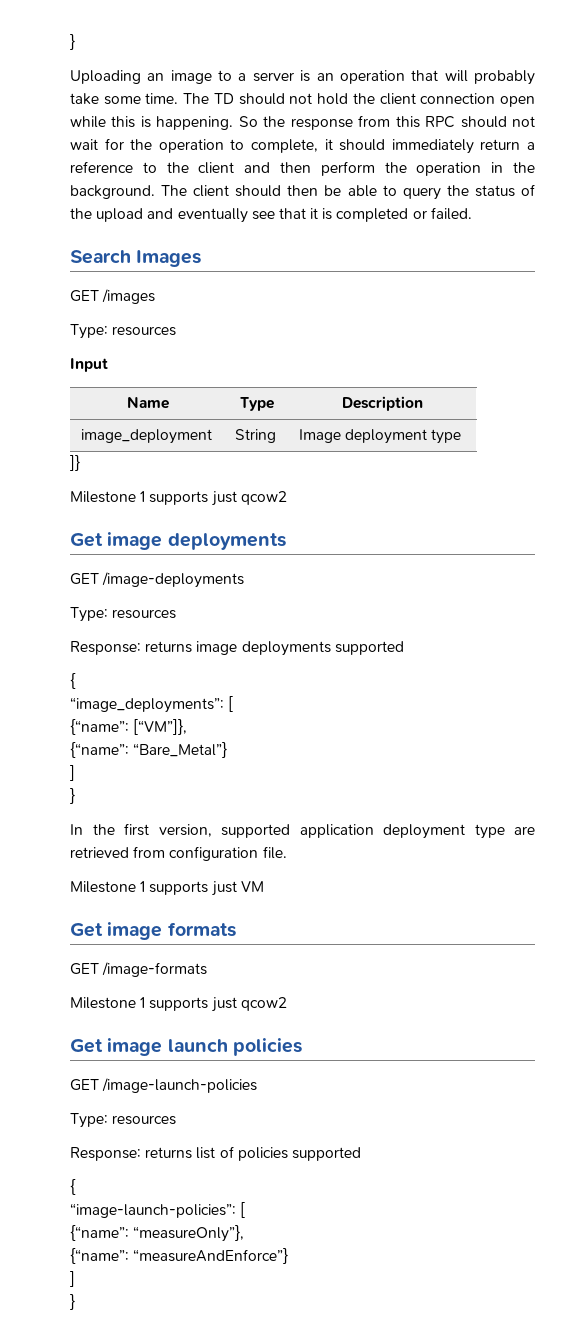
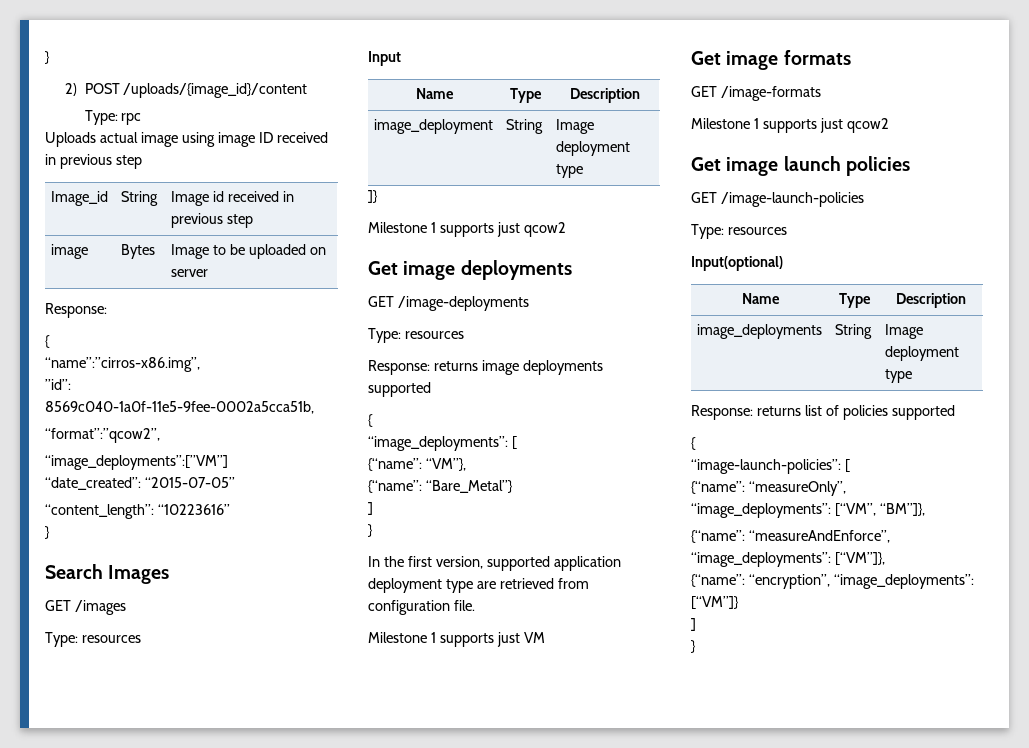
[70,34,75,50] [70,70,536,85] [70,93,535,107] [70,115,535,130] [70,138,535,154] [70,161,535,176] [70,184,535,200] [70,207,472,223] } // Uploading an image to a server is an operation that will probably take some time. The TD should not hold the client connection open while this is happening. So the response from this RPC should not wait for the operation to complete, it should immediately return a reference to the client and then perform the operation in the background. The client should then be able to query the status of the upload and eventually see that it is completed or failed. -> [45,51,50,64] [64,83,308,98] [84,110,142,125] [45,132,329,147] [45,154,142,169] [51,191,109,206] [121,191,159,206] [171,191,295,206] [171,213,254,228] [51,244,89,259] [121,244,156,259] [171,244,327,259] [171,269,209,277] [45,303,107,318] [45,335,50,348] [45,357,200,372] [45,379,71,390] [45,401,314,414] [45,428,160,443] [45,455,228,470] [45,477,235,490] [45,504,230,519] [45,526,50,539] } // 2) POST /uploads/{image_id}/content // Type: rpc // Uploads actual image using image ID received in previous step // Image_id | String | Image id received in previous step // image | Bytes | Image to be uploaded on server // Response: // { // “name”:”cirros-x86.img”, // ”id”: 8569c040-1a0f-11e5-9fee-0002a5cca51b, // “format”:”qcow2”, // “image_deployments”:[”VM”] // “date_created”: “2015-07-05” // “content_length”: “10223616” // }
[133,719,188,735] [“VM”]}, -> [425,458,466,471] “VM”},
(177, 1120) none -> [691,256,783,271] [742,293,780,304] [839,293,872,308] [896,293,966,308] [697,324,823,339] [835,324,873,339] [885,324,924,339] [885,346,960,361] [885,369,913,383] // Input(optional) // Name | Type | Description // image_deployments | String | Image deployment type
[133,1225,245,1242] [70,1248,289,1264] “measureOnly”}, // {“name”: “measureAndEnforce”} -> [748,481,846,496] [691,503,925,518] [691,530,890,543] [691,552,885,567] [691,574,974,589] [691,596,739,609] “measureOnly”, “image_deployments”: [“VM”, “BM”]}, // {“name”: “measureAndEnforce”, “image_deployments”: [“VM”]}, // {“name”: “encryption”, “image_deployments”: [“VM”]}

